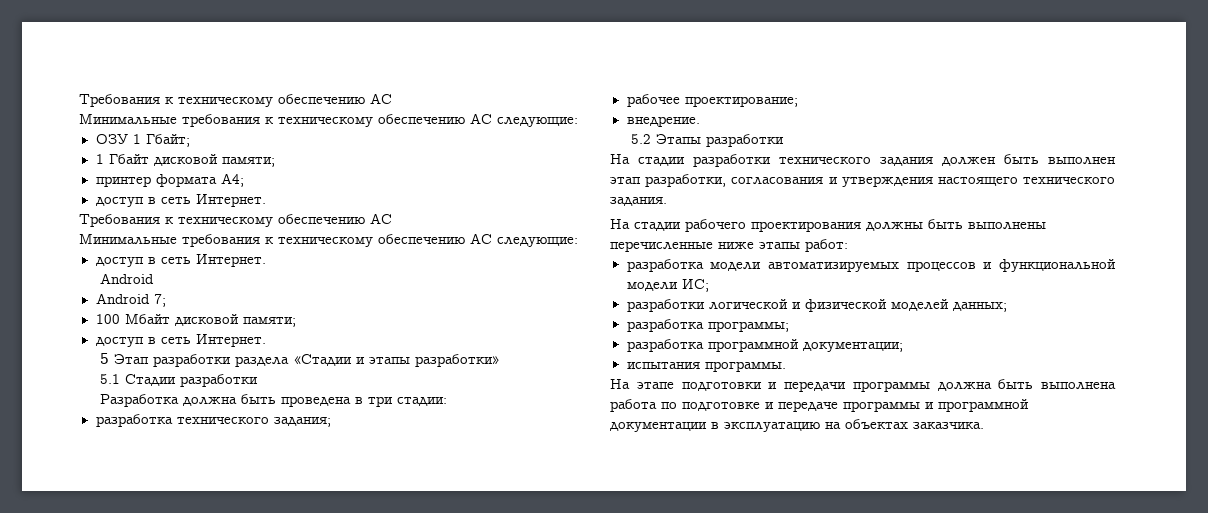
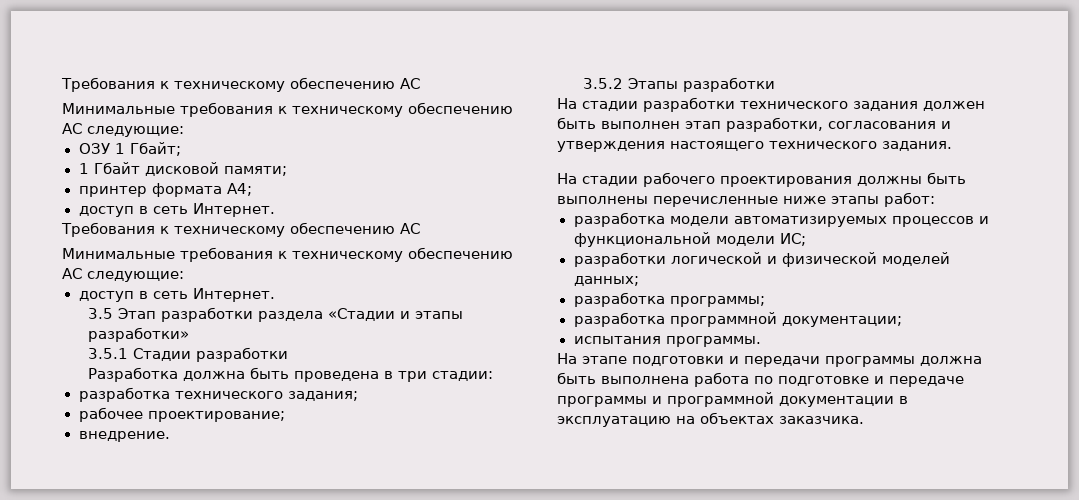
[99,273,154,284] [95,293,166,307] [95,313,296,327] [95,334,266,347] [99,353,109,364] Android // Android 7; // 100 Мбайт дисковой памяти; // доступ в сеть Интернет. // 5 -> [87,308,113,319] 3.5
[99,374,120,384] 5.1 -> [87,348,128,359] 3.5.1
[630,134,651,144] 5.2 -> [582,78,623,89] 3.5.2

